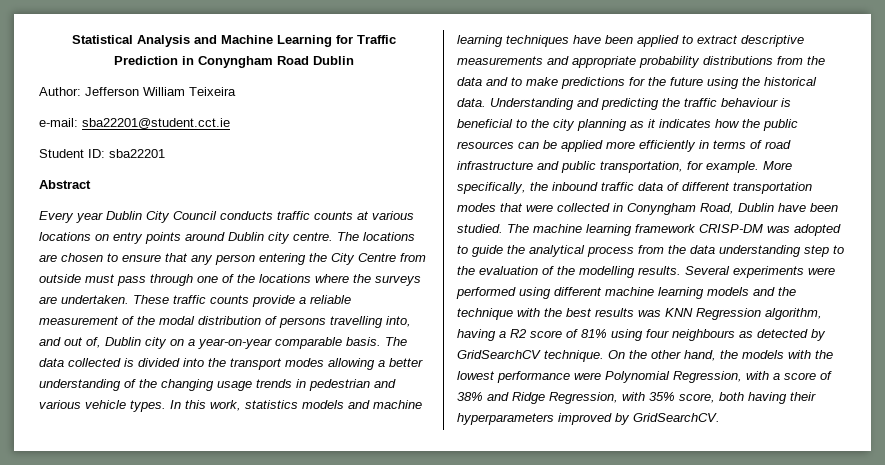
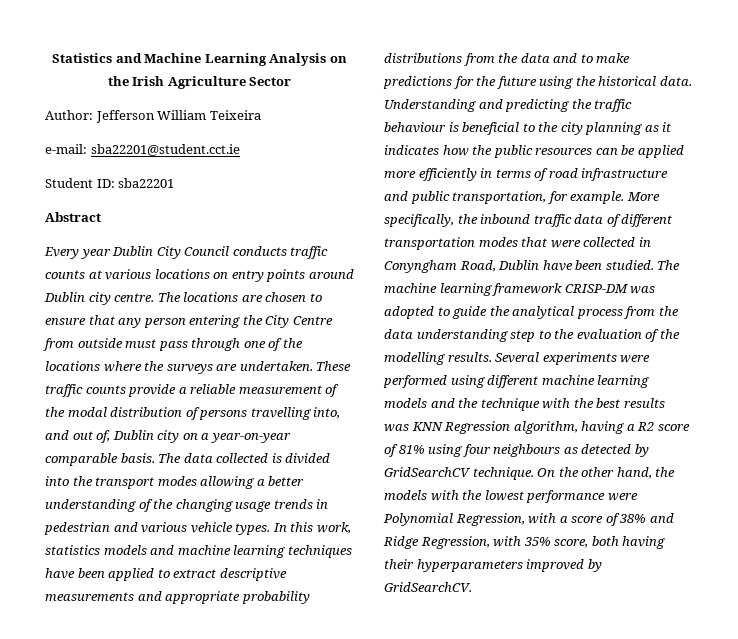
[71,35,190,47] Statistical Analysis -> [52,53,113,63] Statistics
[335,35,396,44] [113,56,354,68] for Traffic Prediction in Conyngham Road Dublin -> [269,53,347,66] [107,76,292,89] Analysis on the Irish Agriculture Sector

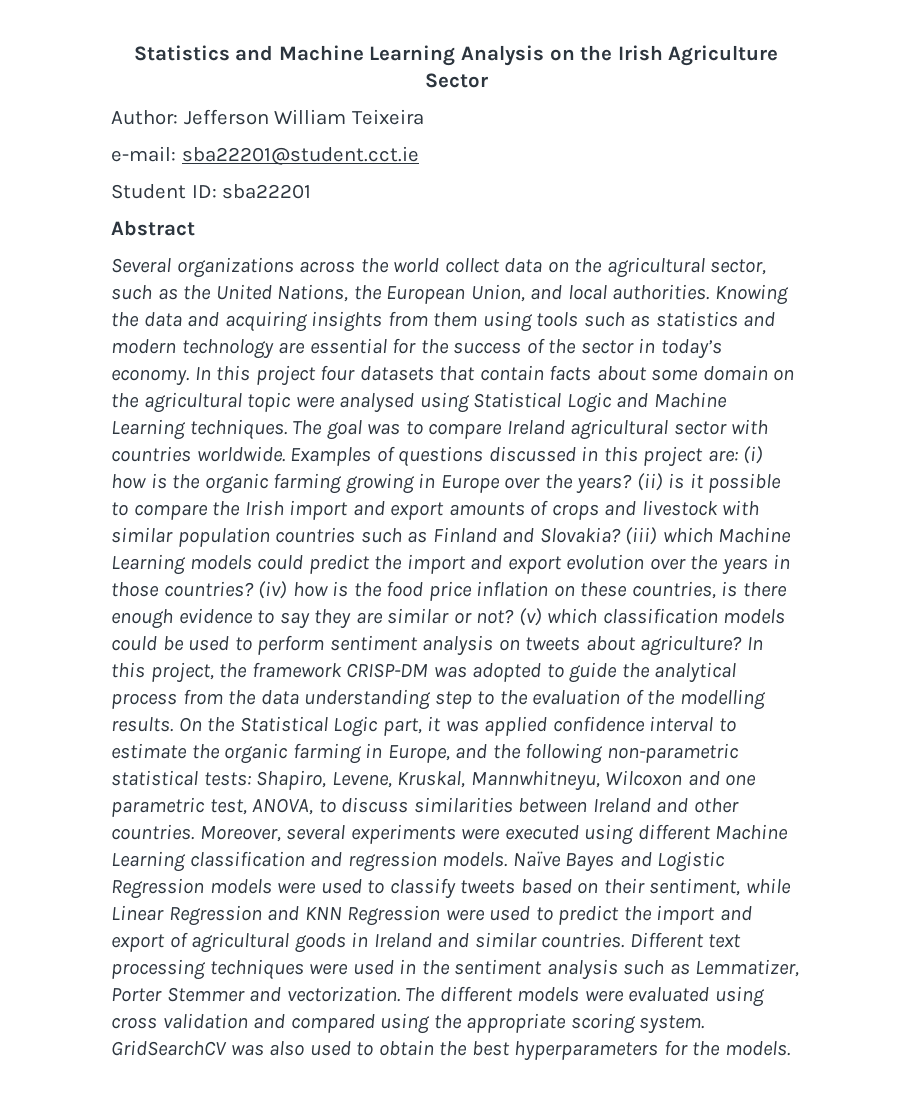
[44,246,329,259] [45,269,354,282] [44,292,322,305] [45,315,333,328] [43,338,303,351] [45,361,352,374] [45,384,340,397] [45,407,341,420] [45,430,291,443] [45,453,331,466] [45,476,305,489] [45,499,329,512] [44,522,351,535] [45,545,352,558] [45,568,287,581] [45,591,310,604] [384,53,631,66] [383,76,692,89] [384,99,633,112] [384,122,672,135] [384,145,684,158] [384,168,669,181] [384,191,660,204] [384,214,673,227] [384,237,651,250] [384,260,681,273] [384,283,492,296] Every year Dublin City Council conducts traffic counts at various locations on entry points around Dublin city centre. The locations are chosen to ensure that any person entering the City Centre from outside must pass through one of the locations where the surveys are undertaken. These traffic counts provide a reliable measurement of the modal distribution of persons travelling into, and out of, Dublin city on a year-on-year comparable basis. The data collected is divided into the transport modes allowing a better understanding of the changing usage trends in pedestrian and various vehicle types. In this work, statistics models and machine learning techniques have been applied to extract descriptive measurements and appropriate probability distributions from the data and to make predictions for the future using the historical data. Understanding and predicting the traffic behaviour is beneficial to the city planning as it indicates how the public resources can be applied more efficiently in terms of road infrastructure and public transportation, for example. More specifically, the inbound traffic data of different transportation modes that were collected in Conyngham Road, Dublin have been studied. The machine learning -> [111,257,767,278] [111,284,789,305] [111,311,776,332] [111,338,722,359] [111,365,795,386] [111,392,727,413] [111,419,769,440] [111,446,764,467] [111,473,782,494] [111,500,760,520] [111,527,792,547] [111,554,791,575] [111,581,787,601] [111,608,786,629] [111,635,763,656] [111,662,248,683] Several organizations across the world collect data on the agricultural sector, such as the United Nations, the European Union, and local authorities. Knowing the data and acquiring insights from them using tools such as statistics and modern technology are essential for the success of the sector in today’s economy. In this project four datasets that contain facts about some domain on the agricultural topic were analysed using Statistical Logic and Machine Learning techniques. The goal was to compare Ireland agricultural sector with countries worldwide. Examples of questions discussed in this project are: (i) how is the organic farming growing in Europe over the years? (ii) is it possible to compare the Irish import and export amounts of crops and livestock with similar population countries such as Finland and Slovakia? (iii) which Machine Learning models could predict the import and export evolution over the years in those countries? (iv) how is the food price inflation on these countries, is there enough evidence to say they are similar or not? (v) which classification models could be used to perform sentiment analysis on tweets about agriculture? In this project, the
[495,352,540,363] Several -> [178,716,736,737] [111,743,739,764] [111,770,757,791] [111,797,739,817] [111,824,346,842] On the Statistical Logic part, it was applied confidence interval to estimate the organic farming in Europe, and the following non-parametric statistical tests: Shapiro, Levene, Kruskal, Mannwhitneyu, Wilcoxon and one parametric test, ANOVA, to discuss similarities between Ireland and other countries. Moreover, several
[383,375,447,388] performed -> [504,825,579,840] executed
[541,375,650,388] [384,398,665,411] [384,421,690,434] [384,444,649,457] [384,467,676,480] [384,490,638,503] [383,513,674,526] [383,536,666,549] [384,559,602,572] [384,582,472,592] machine learning models and the technique with the best results was KNN Regression algorithm, having a R2 score of 81% using four neighbours as detected by GridSearchCV technique. On the other hand, the models with the lowest performance were Polynomial Regression, with a score of 38% and Ridge Regression, with 35% score, both having their hyperparameters improved by GridSearchCV. -> [715,824,789,840] [111,851,726,872] [111,878,791,899] [111,905,752,926] [111,932,742,953] [111,959,800,980] [111,986,765,1007] [111,1013,705,1034] [111,1040,790,1061] Machine Learning classification and regression models. Naïve Bayes and Logistic Regression models were used to classify tweets based on their sentiment, while Linear Regression and KNN Regression were used to predict the import and export of agricultural goods in Ireland and similar countries. Different text processing techniques were used in the sentiment analysis such as Lemmatizer, Porter Stemmer and vectorization. The different models were evaluated using cross validation and compared using the appropriate scoring system. GridSearchCV was also used to obtain the best hyperparameters for the models.

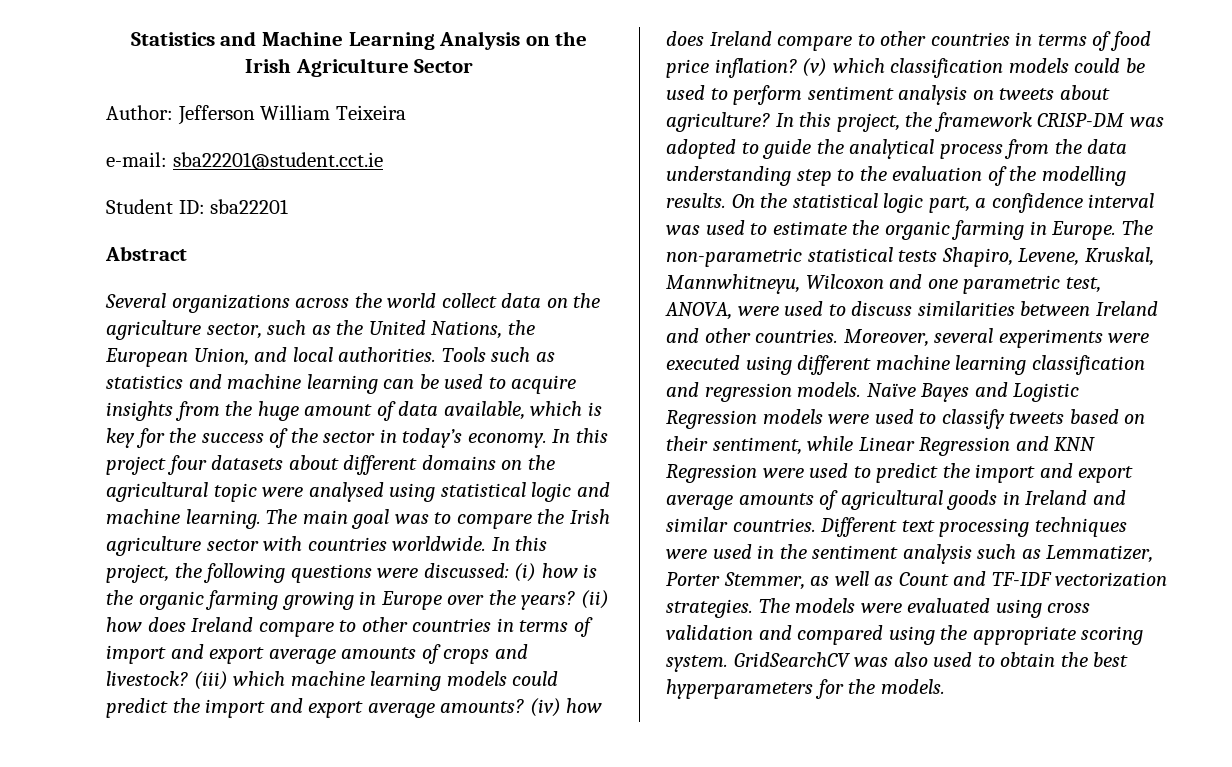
[606,257,705,278] agricultural -> [106,320,201,340] agriculture
[714,284,789,305] [111,311,776,332] [111,338,387,359] Knowing the data and acquiring insights from them using tools such as statistics and modern technology are essential -> [441,347,555,362] [106,374,577,394] [106,401,602,421] [106,428,135,448] Tools such as statistics and machine learning can be used to acquire insights from the huge amount of data available, which is key
[439,365,768,381] that contain facts about some domain -> [288,455,496,475] about different domains
[473,392,727,413] [111,419,323,440] Statistical Logic and Machine Learning techniques. The -> [440,482,610,502] [106,509,348,529] statistical logic and machine learning. The main
[506,419,669,440] Ireland agricultural -> [537,509,610,524] [106,536,201,556] the Irish agriculture
[290,446,738,467] Examples of questions discussed in this project are: -> [491,536,548,551] [106,563,509,583] In this project, the following questions were discussed:
[668,473,782,493] [111,500,445,520] is it possible to compare the Irish import and export -> [106,617,593,637] [106,644,336,664] how does Ireland compare to other countries in terms of import and export average
[641,500,760,516] [111,527,792,547] [111,554,186,575] livestock with similar population countries such as Finland and Slovakia? (iii) which Machine Learning -> [106,671,442,691] livestock? (iii) which machine learning
[566,554,791,575] [111,581,787,601] [111,608,515,629] evolution over the years in those countries? (iv) how is the food price inflation on these countries, is there enough evidence to say they are similar or not? -> [367,698,603,718] [666,31,1151,51] [666,58,797,78] average amounts? (iv) how does Ireland compare to other countries in terms of food price inflation?
[239,716,714,737] Statistical Logic part, it was applied confidence interval -> [792,193,1155,213] [666,220,745,235] statistical logic part, a confidence interval was used
[387,743,604,764] Europe, and the following -> [1051,220,1153,240] Europe. The
[203,772,251,786] tests: -> [898,250,938,262] tests
(314, 806) none -> [737,301,824,316] were used
[715,824,789,840] [111,851,186,872] Machine Learning -> [875,355,1027,375] machine learning
(165, 943) none -> [666,493,814,510] average amounts
[166,986,513,1002] Stemmer and vectorization. The different -> [723,571,1168,590] [666,598,790,618] Stemmer, as well as Count and TF-IDF vectorization strategies. The

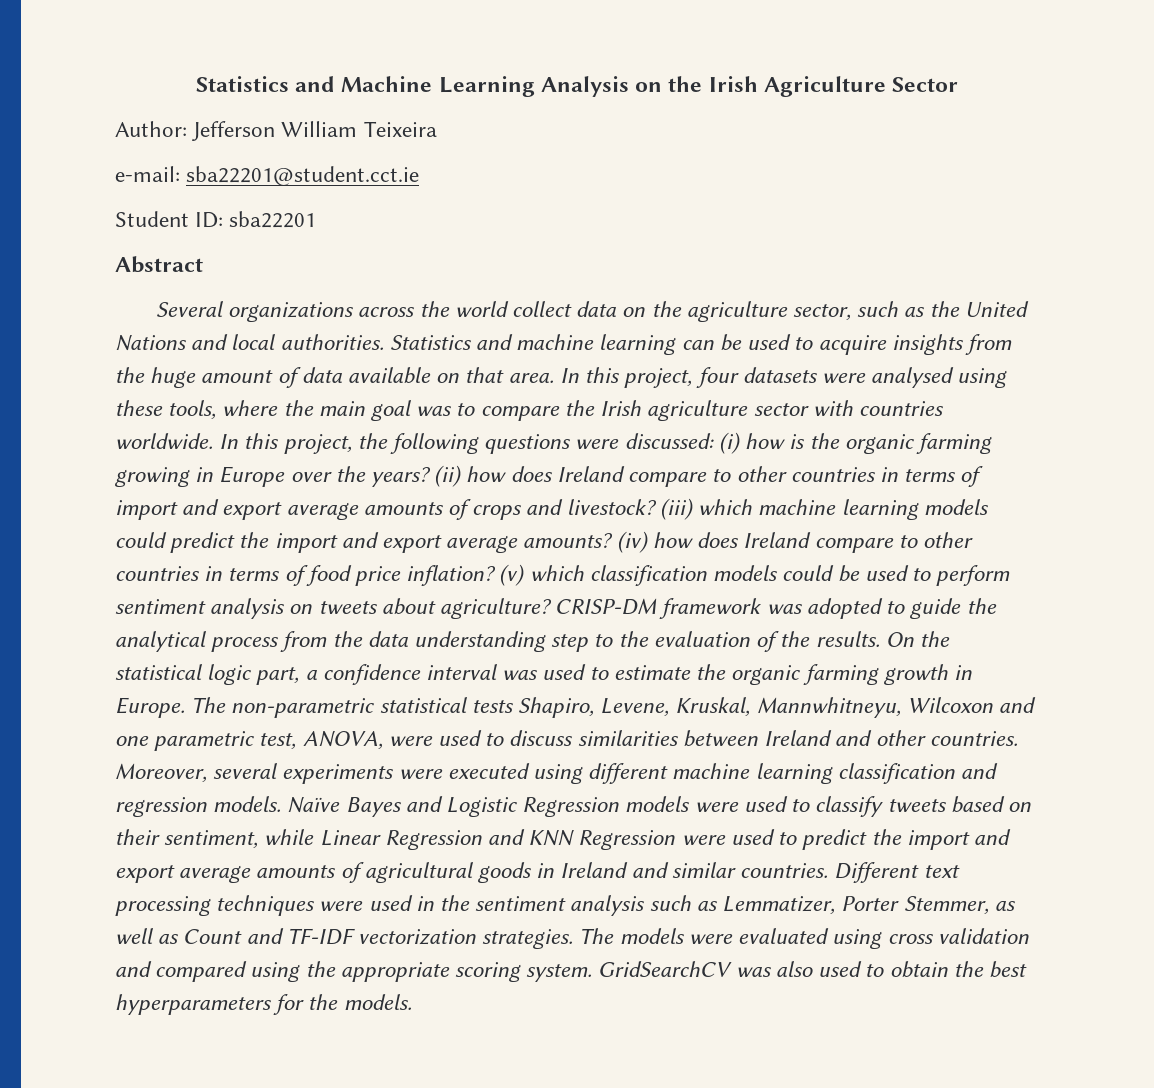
[431,320,535,339] [105,347,555,367] [106,375,183,389] Nations, the European Union, and local authorities. Tools such as statistics -> [115,334,472,351] Nations and local authorities. Statistics
[443,401,602,420] [106,428,608,448] [106,456,166,475] available, which is key for the success of the sector in today’s economy. In this project -> [348,367,693,388] available on that area. In this project,
[288,455,555,475] [106,482,610,502] [106,509,298,529] about different domains on the agricultural topic were analysed using statistical logic and machine learning. The -> [821,367,1008,388] [115,400,314,419] were analysed using these tools, where the
[775,112,1126,132] In this project, the framework CRISP-DM -> [555,598,763,619] CRISP-DM framework
[1041,166,1126,186] modelling -> (811, 639) none
(1025, 230) none -> [883,664,948,685] growth

